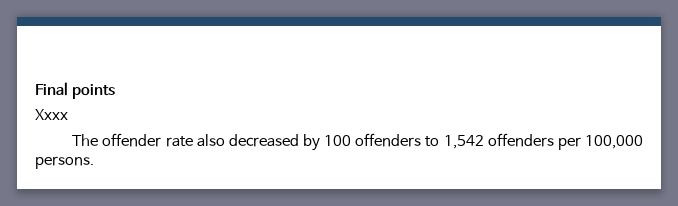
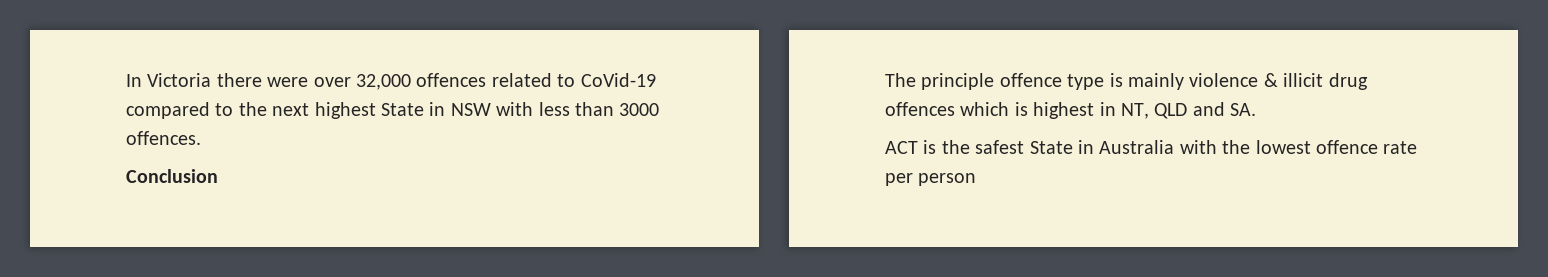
[35,82,115,99] [35,109,68,120] [72,133,643,151] [35,156,94,169] Final points // Xxxx // The offender rate also decreased by 100 offenders to 1,542 offenders per 100,000 persons. -> [126,73,656,90] [126,102,660,119] [126,131,201,145] [126,169,218,183] [885,73,1368,90] [885,102,1257,119] [885,140,1418,154] [885,173,977,186] In Victoria there were over 32,000 offences related to CoVid-19 compared to the next highest State in NSW with less than 3000 offences. // Conclusion // The principle offence type is mainly violence & illicit drug offences which is highest in NT, QLD and SA. // ACT is the safest State in Australia with the lowest offence rate per person

